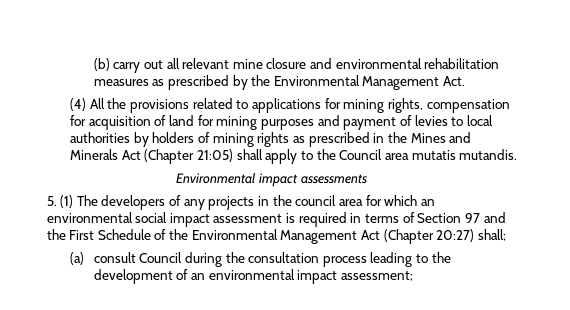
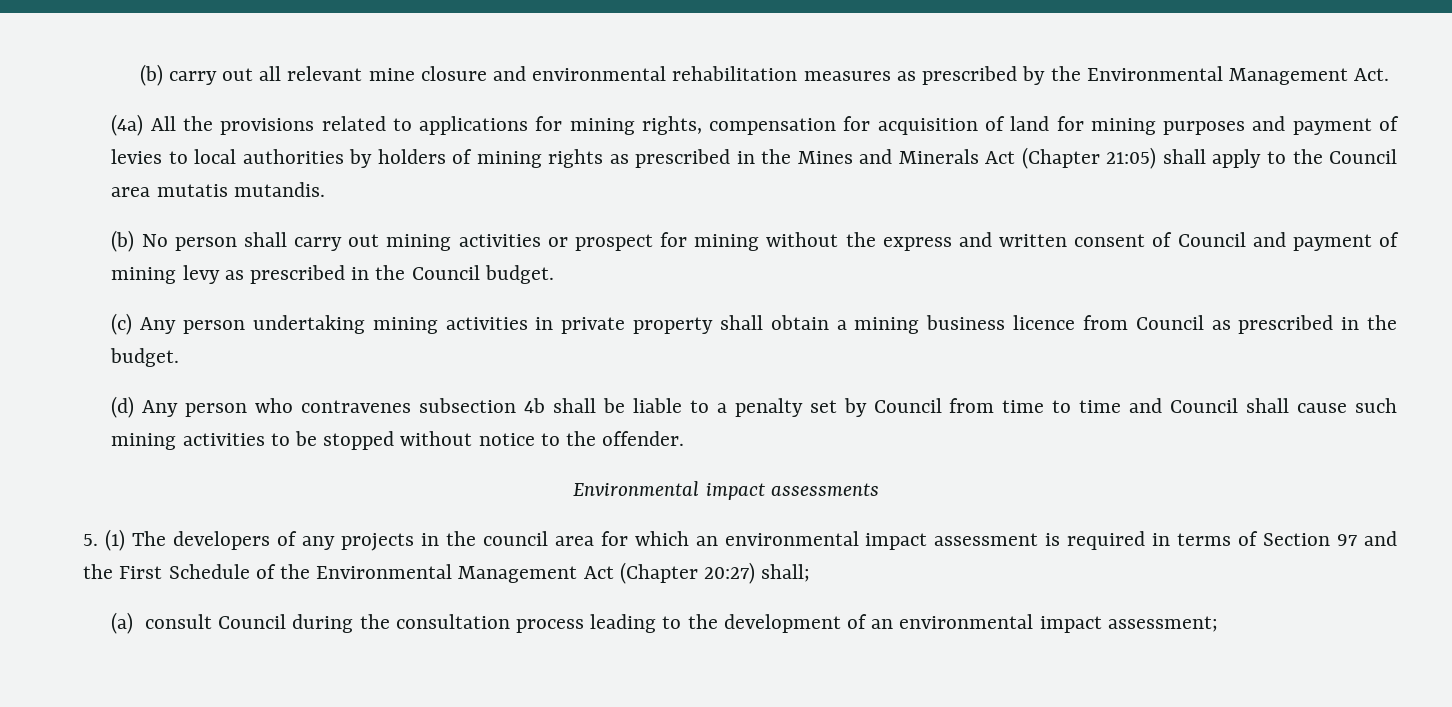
[70,98,87,111] (4) -> [111,114,144,136] (4a)
(518, 154) none -> [111,230,1399,252] [111,265,554,284] [111,313,1397,335] [110,348,180,367] [111,396,1397,418] [111,431,685,450] // (b) No person shall carry out mining activities or prospect for mining without the express and written consent of Council and payment of mining levy as prescribed in the Council budget. // (c) Any person undertaking mining activities in private property shall obtain a mining business licence from Council as prescribed in the budget. // (d) Any person who contravenes subsection 4b shall be liable to a penalty set by Council from time to time and Council shall cause such mining activities to be stopped without notice to the offender.
[135,212,168,223] social -> (859, 538) none

